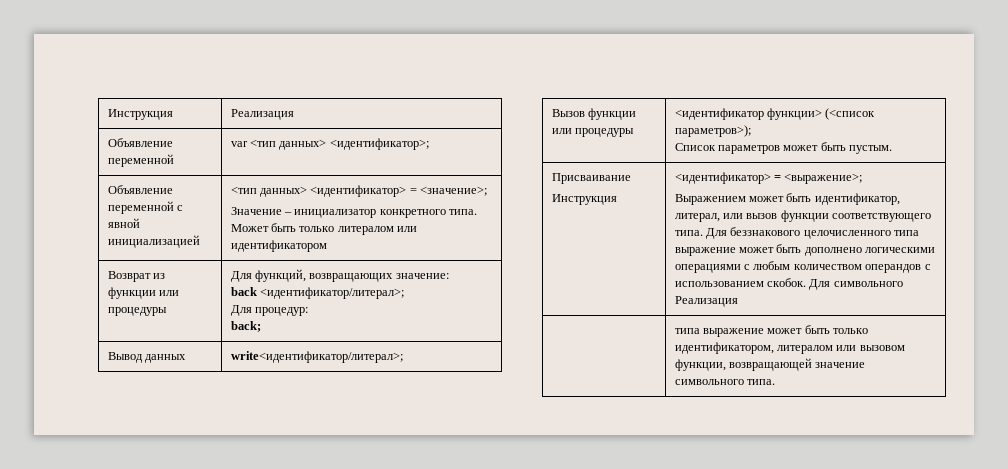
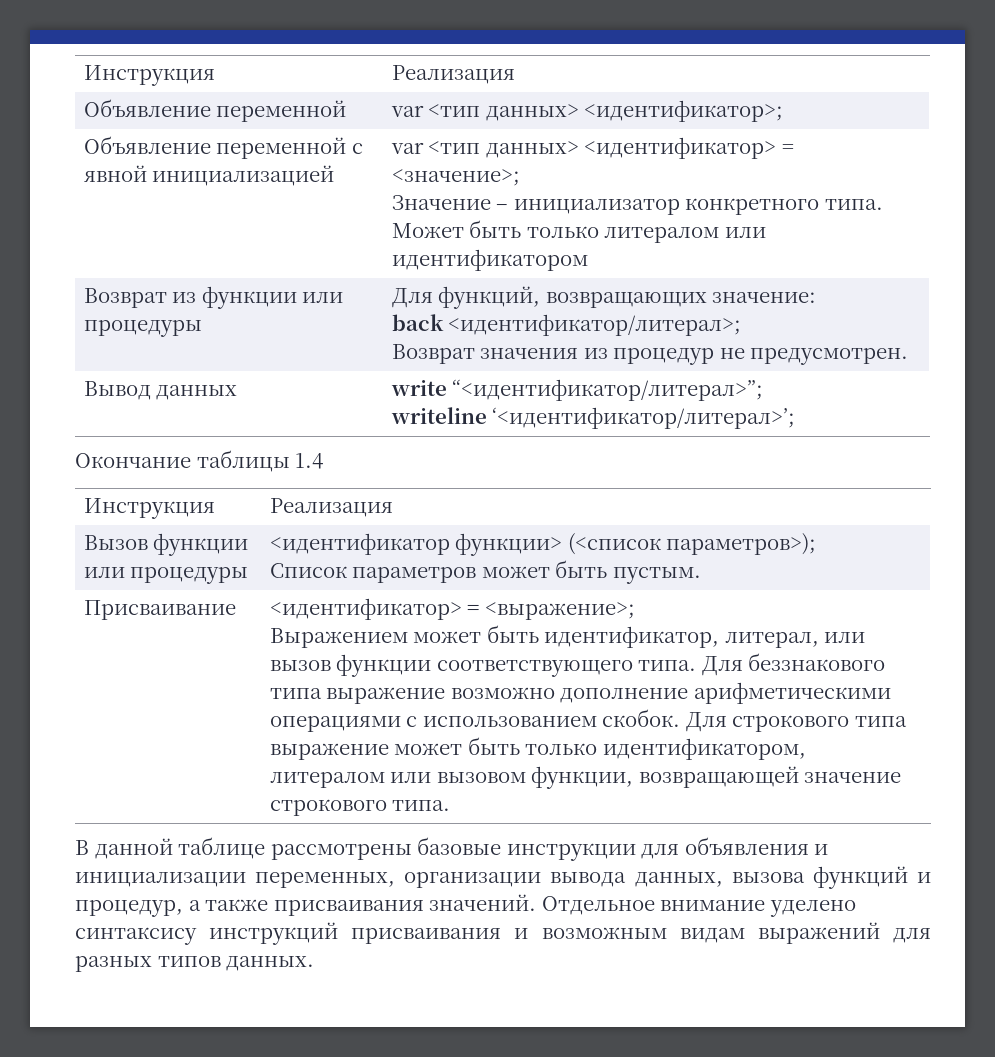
(200, 241) none -> [390,142,424,154] var
[230,305,309,316] [230,321,261,332] [107,352,187,363] [230,351,403,363] Для процедур: // back; // Вывод данных | write<идентификатор/литерал>; -> [391,344,909,365] [83,381,238,400] [390,379,764,401] [390,407,796,429] [75,450,324,472] [83,498,215,519] [269,498,393,517] Возврат значения из процедур не предусмотрен. // Вывод данных | write “<идентификатор/литерал>”; // writeline ‘<идентификатор/литерал>’; // Окончание таблицы 1.4 // Инструкция | Реализация
[551,194,617,205] // Инструкция -> (236, 610) none
[803,230,920,239] [674,244,936,256] [674,261,922,273] целочисленного типа выражение может быть дополнено логическими операциями с любым количеством операндов -> [269,682,891,704] [269,716,401,732] типа выражение возможно дополнение арифметическими операциями
[833,281,903,287] [674,296,738,307] символьного Реализация // | -> [732,715,850,732] строкового
[674,379,776,385] символьного типа. -> [269,799,451,816] [75,837,829,861] [75,866,931,889] [75,894,856,917] [75,922,931,945] [75,956,315,972] строкового типа. // В данной таблице рассмотрены базовые инструкции для объявления и инициализации переменных, организации вывода данных, вызова функций и процедур, а также присваивания значений. Отдельное внимание уделено синтаксису инструкций присваивания и возможным видам выражений для разных типов данных.

